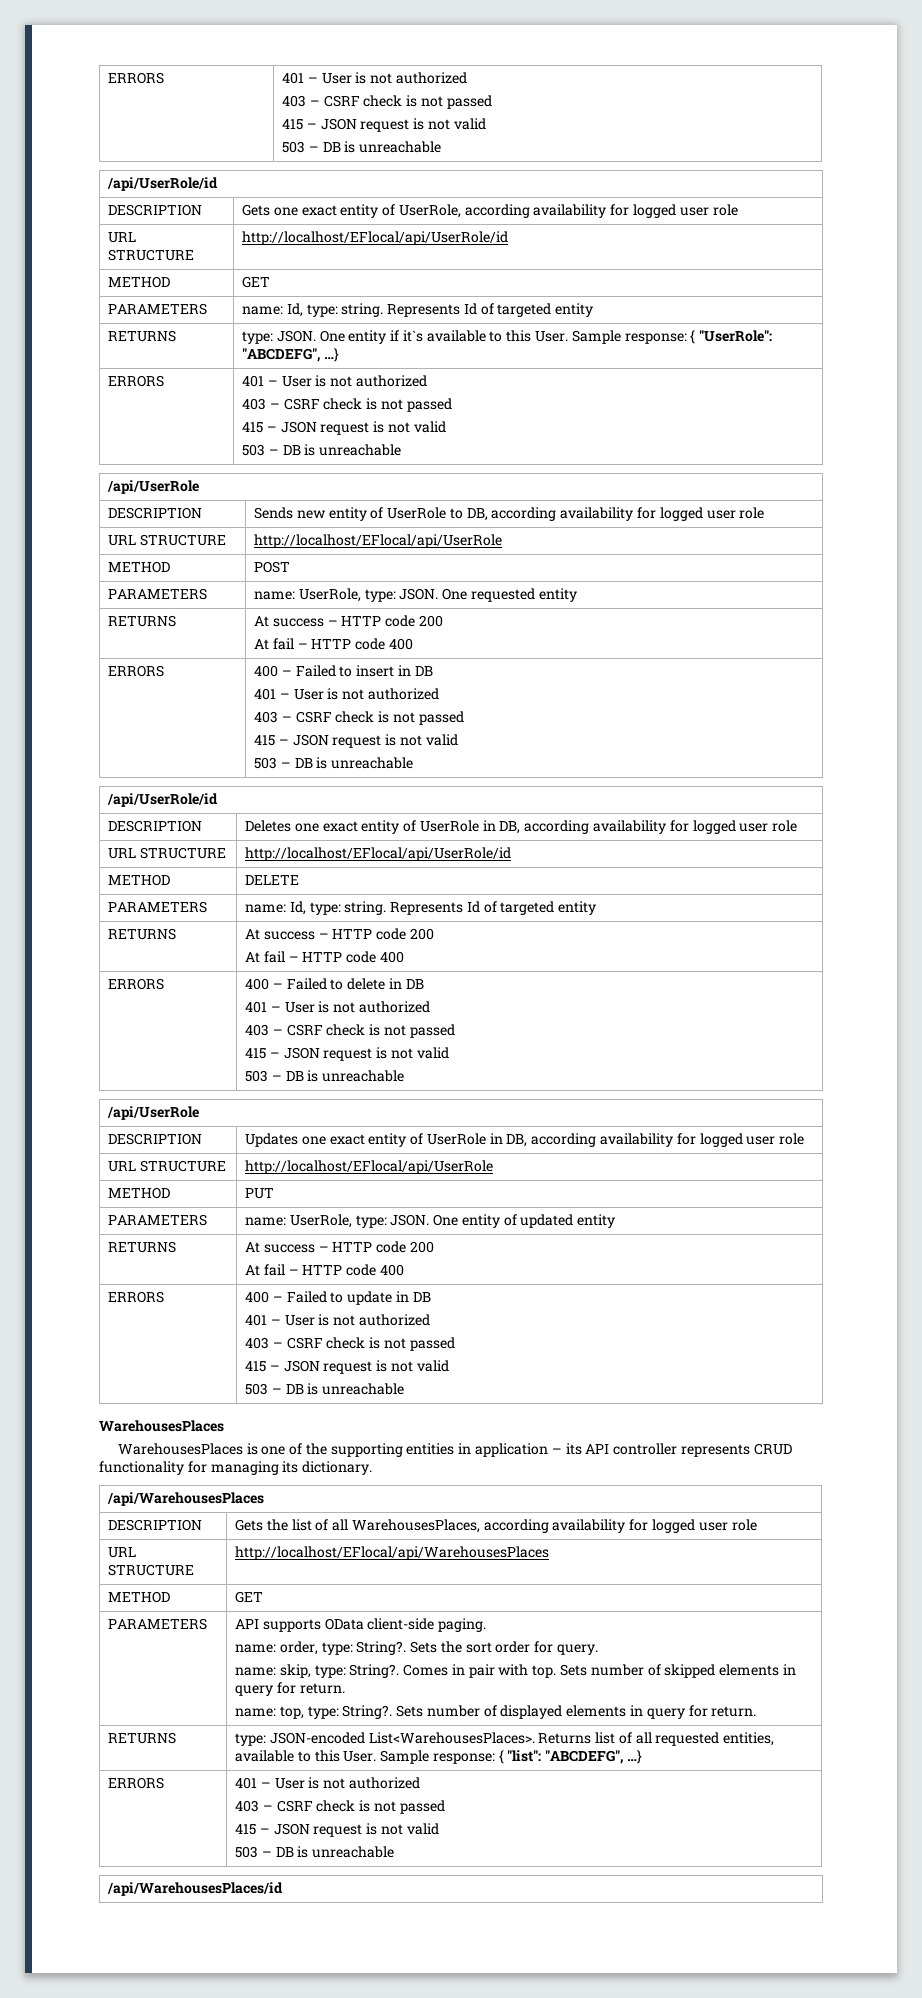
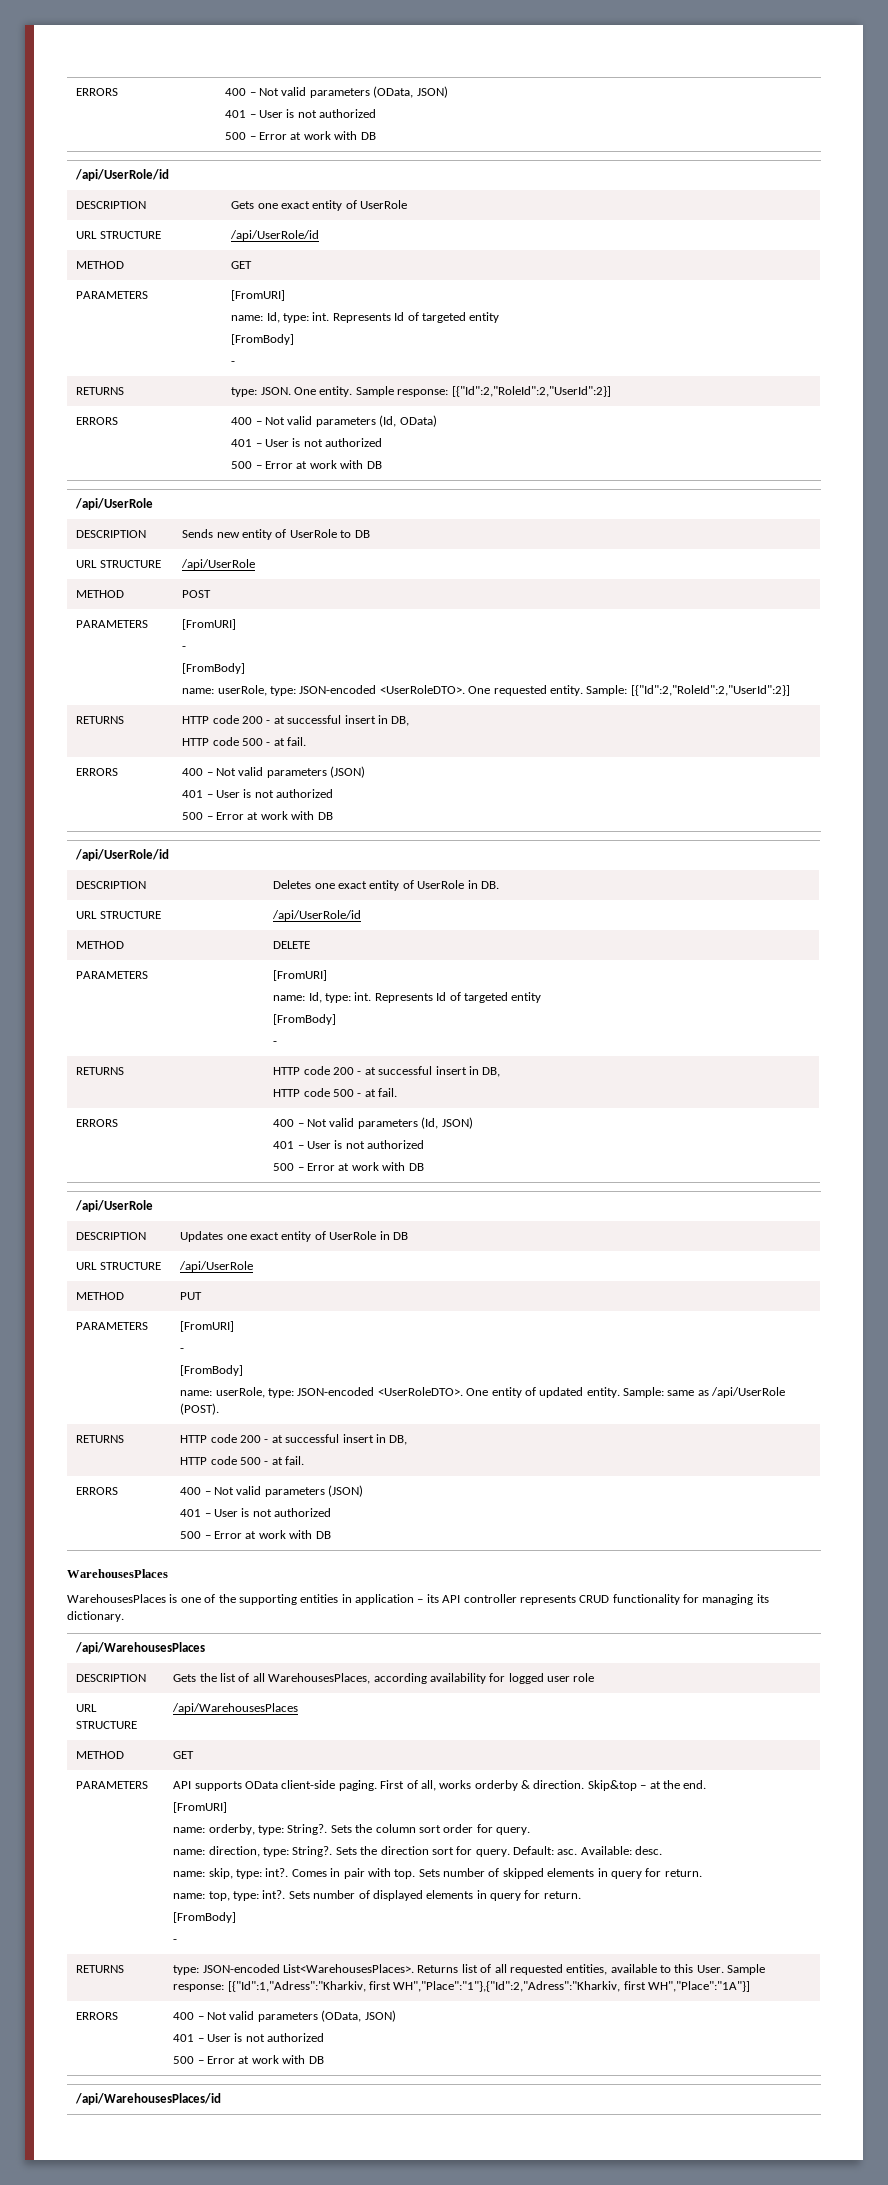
[107,72,164,84] [281,72,467,84] [281,95,492,109] [281,118,486,132] [281,141,442,153] ERRORS | 401 – User is not authorized // 403 – CSRF check is not passed // 415 – JSON request is not valid // 503 – DB is unreachable -> [76,88,119,96] [225,86,448,98] [225,109,377,118] [225,131,376,140] ERRORS | 400 – Not valid parameters (OData, JSON) // 401 – User is not authorized // 500 – Error at work with DB
[398,204,738,218] [107,232,136,243] [107,249,194,261] [241,231,508,245] [107,276,170,288] [241,276,270,288] [107,303,207,315] [241,303,594,317] UserRole, according availability for logged user role // URL STRUCTURE | http://localhost/EFlocal/api/UserRole/id // METHOD | GET // PARAMETERS | name: Id, type: string. Represents Id of targeted entity -> [360,200,408,209] [76,231,161,239] [230,230,320,241] [76,261,125,269] [231,261,253,269] [76,291,149,299] [231,290,286,301] [231,312,500,323] [231,334,295,345] [231,361,236,365] UserRole // URL STRUCTURE | /api/UserRole/id // METHOD | GET // PARAMETERS | [FromURI] // name: Id, type: int. Represents Id of targeted entity // [FromBody] // -
[348,330,773,344] [241,348,339,362] [107,375,164,387] [241,375,427,387] [241,398,452,412] [241,421,446,435] [241,444,402,456] entity if it`s available to this User. Sample response: { "UserRole": "ABCDEFG", …} // ERRORS | 401 – User is not authorized // 403 – CSRF check is not passed // 415 – JSON request is not valid // 503 – DB is unreachable -> [319,386,611,397] [76,417,119,425] [231,415,437,427] [231,438,383,447] [231,460,382,469] entity. Sample response: [{"Id":2,"RoleId":2,"UserId":2}] // ERRORS | 400 – Not valid parameters (Id, OData) // 401 – User is not authorized // 500 – Error at work with DB
[466,507,765,521] [107,534,226,546] [253,534,502,548] DB, according availability for logged user role // URL STRUCTURE | http://localhost/EFlocal/api/UserRole -> [354,530,370,538] [76,560,161,568] [181,559,256,570] DB // URL STRUCTURE | /api/UserRole
[253,588,577,602] [107,615,176,627] [253,615,443,627] [253,638,413,650] [107,665,164,677] [253,665,433,677] [253,688,439,700] [253,711,464,725] [253,734,458,748] [253,757,414,769] name: UserRole, type: JSON. One requested entity // RETURNS | At success – HTTP code 200 // At fail – HTTP code 400 // ERRORS | 400 – Failed to insert in DB // 401 – User is not authorized // 403 – CSRF check is not passed // 415 – JSON request is not valid // 503 – DB is unreachable -> [182,619,237,630] [182,646,187,650] [182,663,246,674] [182,685,790,696] [76,716,125,724] [182,715,410,726] [182,737,307,746] [76,768,119,776] [182,766,366,778] [182,789,334,798] [182,811,333,820] [FromURI] // - // [FromBody] // name: userRole, type: JSON-encoded <UserRoleDTO>. One requested entity. Sample: [{"Id":2,"RoleId":2,"UserId":2}] // RETURNS | HTTP code 200 - at successful insert in DB, // HTTP code 500 - at fail. // ERRORS | 400 – Not valid parameters (JSON) // 401 – User is not authorized // 500 – Error at work with DB
[499,820,798,834] [107,847,226,859] [244,847,511,861] DB, according availability for logged user role // URL STRUCTURE | http://localhost/EFlocal/api/UserRole/id -> [480,881,499,889] [76,911,161,919] [272,910,362,921] DB. // URL STRUCTURE | /api/UserRole/id
[244,901,597,915] [107,928,176,940] [244,928,434,940] [244,951,404,963] [107,978,164,990] [244,978,424,990] [244,1001,430,1013] [244,1024,455,1038] [244,1047,449,1061] [244,1070,405,1082] name: Id, type: string. Represents Id of targeted entity // RETURNS | At success – HTTP code 200 // At fail – HTTP code 400 // ERRORS | 400 – Failed to delete in DB // 401 – User is not authorized // 403 – CSRF check is not passed // 415 – JSON request is not valid // 503 – DB is unreachable -> [273,970,328,981] [273,992,542,1003] [273,1014,337,1025] [273,1041,278,1045] [76,1067,125,1075] [273,1066,501,1077] [273,1088,398,1097] [76,1119,119,1127] [273,1117,473,1129] [273,1140,425,1149] [273,1162,424,1171] [FromURI] // name: Id, type: int. Represents Id of targeted entity // [FromBody] // - // RETURNS | HTTP code 200 - at successful insert in DB, // HTTP code 500 - at fail. // ERRORS | 400 – Not valid parameters (Id, JSON) // 401 – User is not authorized // 500 – Error at work with DB
[506,1133,805,1147] [107,1160,226,1172] [244,1160,493,1174] DB, according availability for logged user role // URL STRUCTURE | http://localhost/EFlocal/api/UserRole -> [392,1232,408,1240] [76,1262,161,1270] [179,1261,254,1272] DB // URL STRUCTURE | /api/UserRole
[244,1214,616,1228] [107,1241,176,1253] [244,1241,434,1253] [244,1264,404,1276] [107,1291,164,1303] [244,1291,431,1305] [244,1314,430,1326] [244,1337,455,1351] [244,1360,449,1374] [244,1383,405,1395] name: UserRole, type: JSON. One entity of updated entity // RETURNS | At success – HTTP code 200 // At fail – HTTP code 400 // ERRORS | 400 – Failed to update in DB // 401 – User is not authorized // 403 – CSRF check is not passed // 415 – JSON request is not valid // 503 – DB is unreachable -> [180,1321,235,1332] [180,1348,185,1352] [180,1365,244,1376] [180,1387,786,1398] [180,1403,220,1415] [76,1435,125,1443] [180,1434,408,1445] [180,1456,305,1465] [76,1487,119,1495] [180,1485,364,1497] [180,1508,332,1517] [180,1530,331,1539] [FromURI] // - // [FromBody] // name: userRole, type: JSON-encoded <UserRoleDTO>. One entity of updated entity. Sample: same as /api/UserRole (POST). // RETURNS | HTTP code 200 - at successful insert in DB, // HTTP code 500 - at fail. // ERRORS | 400 – Not valid parameters (JSON) // 401 – User is not authorized // 500 – Error at work with DB
[234,1546,549,1560] http://localhost/EFlocal/api/WarehousesPlaces -> [172,1703,299,1714] /api/WarehousesPlaces
[234,1641,462,1655] // name: order, type: String?. Sets the -> [380,1780,707,1791] [173,1802,228,1813] [173,1824,416,1835] First of all, works orderby & direction. Skip&top – at the end. // [FromURI] // name: orderby, type: String?. Sets the column
(599, 1649) none -> [173,1846,663,1857] // name: direction, type: String?. Sets the direction sort for query. Default: asc. Available: desc.
[349,1664,400,1678] String?. -> [265,1868,289,1877] int?.
[342,1705,393,1719] String?. -> [262,1890,286,1899] int?.
(757, 1711) none -> [173,1912,237,1923] [173,1939,178,1943] // [FromBody] // -
[498,1750,643,1764] [107,1777,164,1789] [234,1777,420,1789] [234,1800,445,1814] [234,1823,439,1837] [234,1846,395,1858] { "list": "ABCDEFG", …} // ERRORS | 401 – User is not authorized // 403 – CSRF check is not passed // 415 – JSON request is not valid // 503 – DB is unreachable -> [227,1981,751,1992] [76,2012,119,2020] [173,2010,396,2022] [173,2033,325,2042] [173,2055,324,2064] [{"Id":1,"Adress":"Kharkiv, first WH","Place":"1"},{"Id":2,"Adress":"Kharkiv, first WH","Place":"1A"}] // ERRORS | 400 – Not valid parameters (OData, JSON) // 401 – User is not authorized // 500 – Error at work with DB

